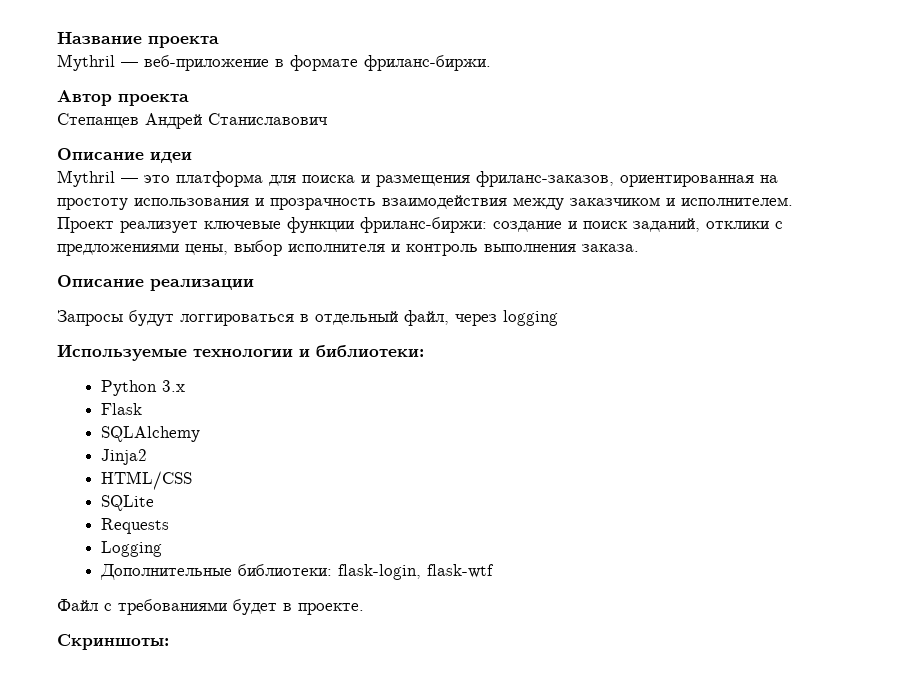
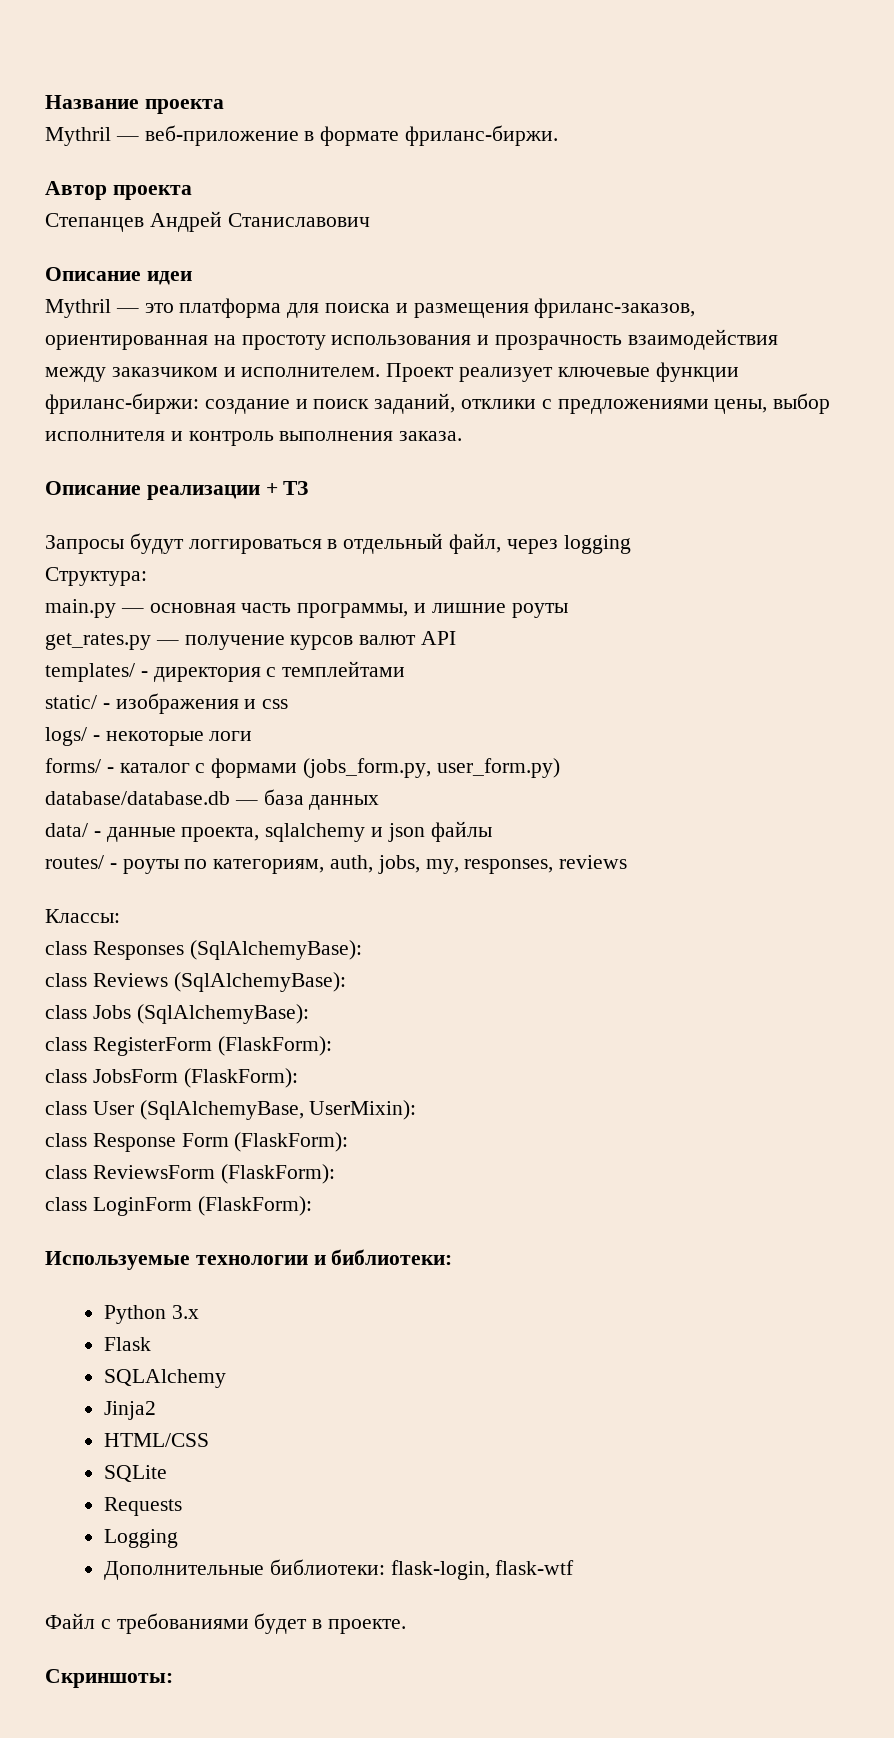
(254, 285) none -> [265,481,309,495] + ТЗ
(558, 318) none -> [45,567,147,586] [45,599,568,618] [45,631,457,650] [45,661,406,682] [45,693,289,714] [45,727,253,746] [45,758,560,778] [45,789,380,810] [45,821,492,842] [45,855,628,874] [45,909,120,923] [45,940,362,960] [45,972,346,992] [45,1004,309,1024] [45,1036,332,1056] [45,1068,298,1088] [45,1100,417,1120] [45,1132,349,1152] [45,1164,335,1184] [45,1196,312,1216] // Структура: // main.py — основная часть программы, и лишние роуты // get_rates.py — получение курсов валют API // templates/ - директория с темплейтами // static/ - изображения и css // logs/ - некоторые логи // forms/ - каталог с формами (jobs_form.py, user_form.py) // database/database.db — база данных // data/ - данные проекта, sqlalchemy и json файлы // routes/ - роуты по категориям, auth, jobs, my, responses, reviews // Классы: // class Responses (SqlAlchemyBase): // class Reviews (SqlAlchemyBase): // class Jobs (SqlAlchemyBase): // class RegisterForm (FlaskForm): // class JobsForm (FlaskForm): // class User (SqlAlchemyBase, UserMixin): // class Response Form (FlaskForm): // class ReviewsForm (FlaskForm): // class LoginForm (FlaskForm):

